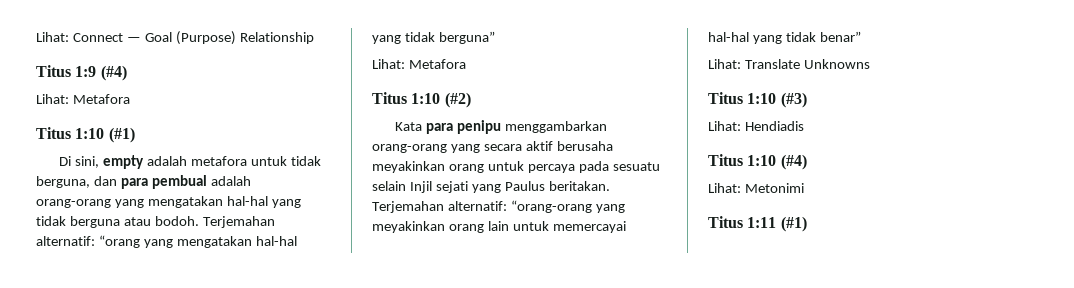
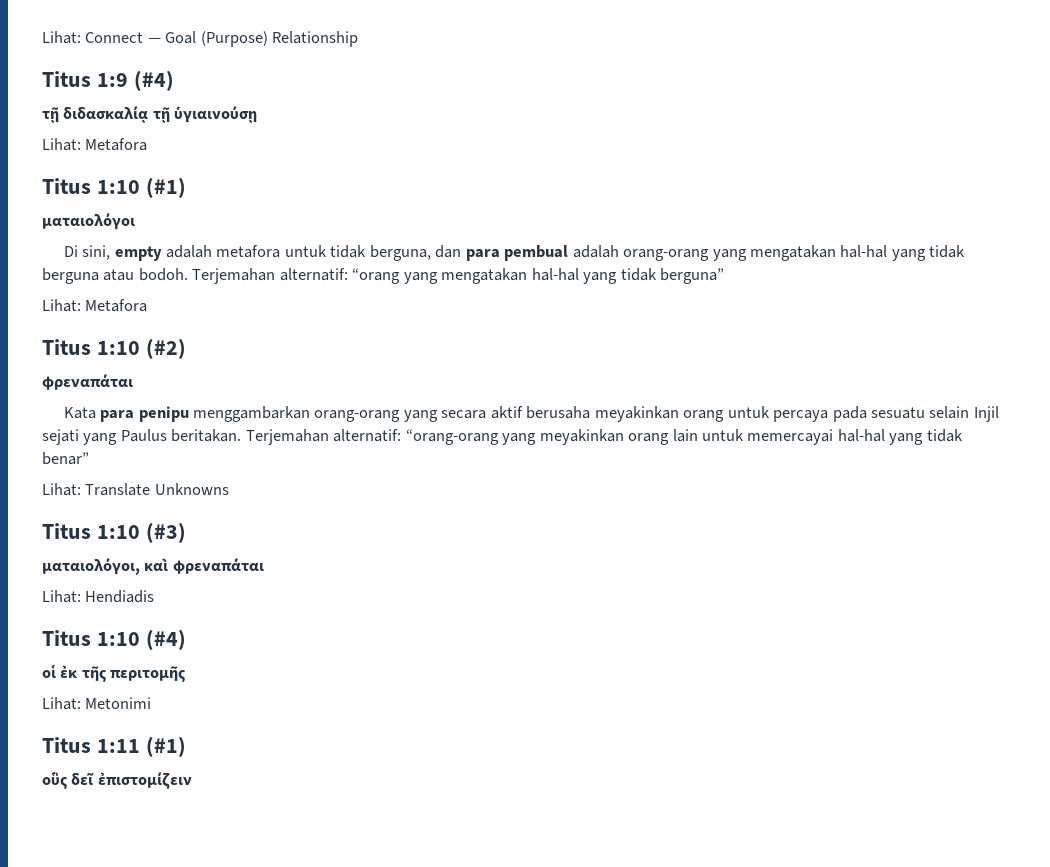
(127, 73) none -> [42,106,258,123] // τῇ διδασκαλίᾳ τῇ ὑγιαινούσῃ
(135, 135) none -> [42,213,135,230] // ματαιολόγοι
(471, 100) none -> [42,374,133,390] // φρεναπάται
(807, 100) none -> [42,558,264,575] // ματαιολόγοι, καὶ φρεναπάται
(807, 162) none -> [42,665,187,682] // οἱ ἐκ τῆς περιτομῆς
(807, 224) none -> [42,772,192,789] // οὓς δεῖ ἐπιστομίζειν

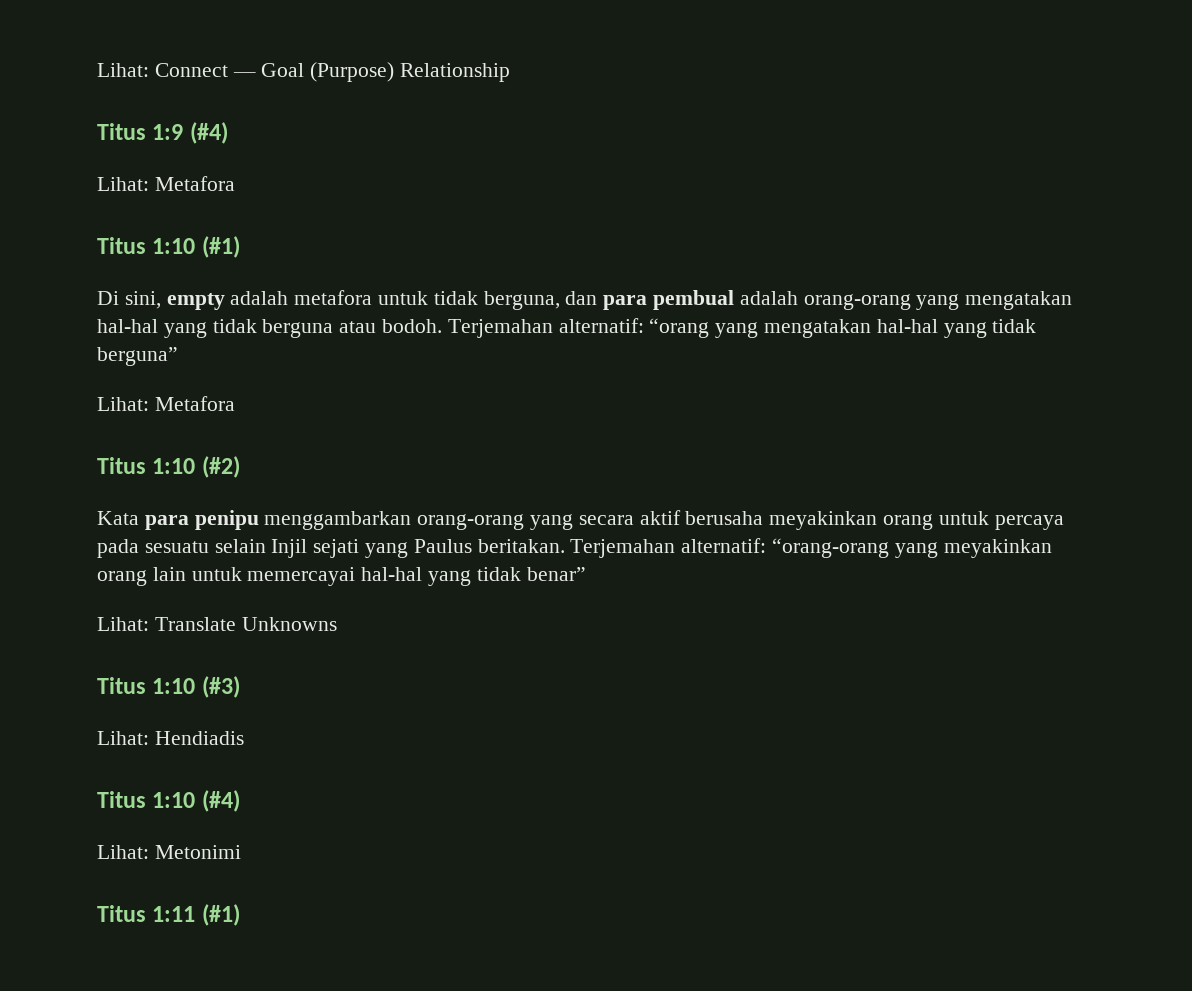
[42,106,258,123] // τῇ διδασκαλίᾳ τῇ ὑγιαινούσῃ -> (228, 133) none
[42,213,135,230] // ματαιολόγοι -> (240, 247) none
[42,374,133,390] // φρεναπάται -> (240, 467) none
[42,558,264,575] // ματαιολόγοι, καὶ φρεναπάται -> (240, 687) none
[42,665,187,682] // οἱ ἐκ τῆς περιτομῆς -> (240, 801) none
[42,772,192,789] // οὓς δεῖ ἐπιστομίζειν -> (240, 915) none

